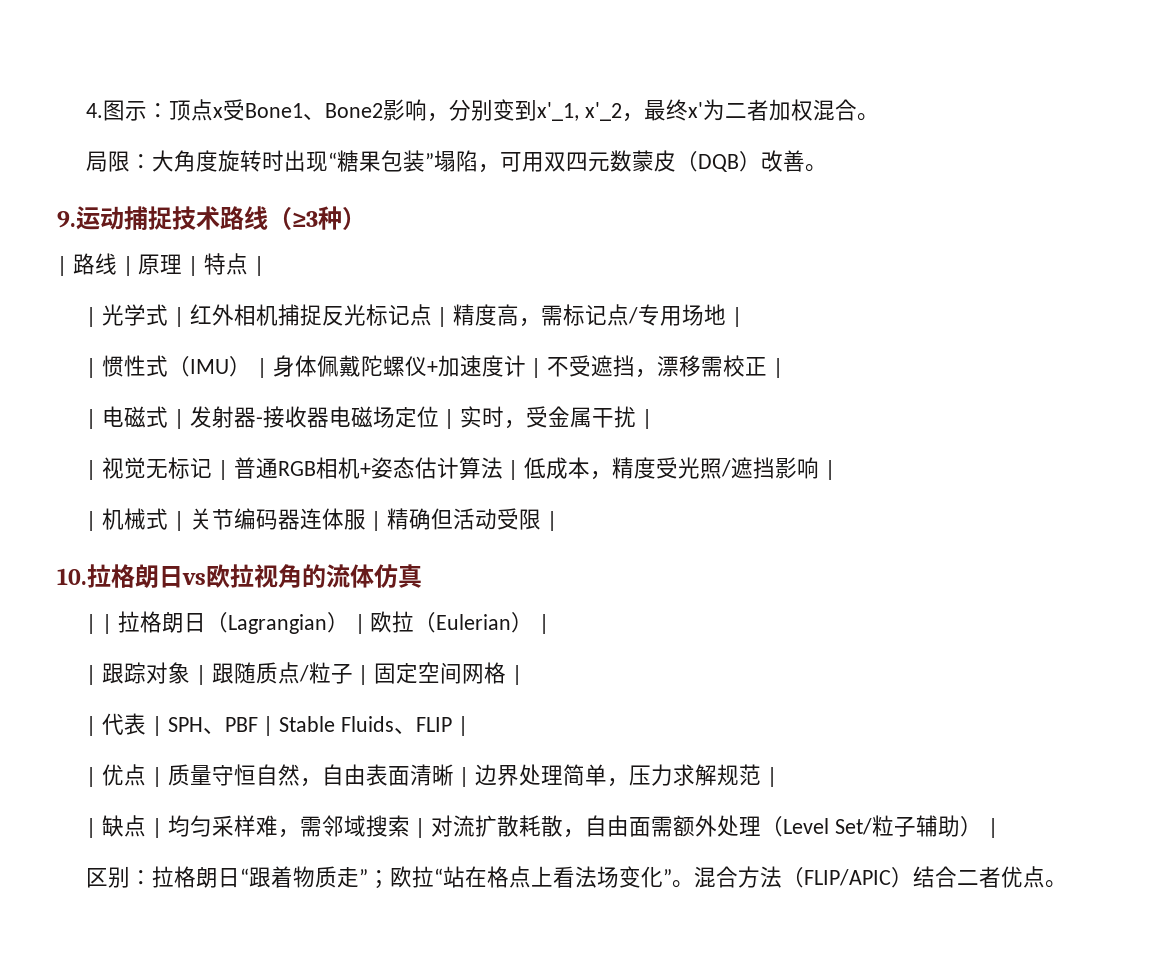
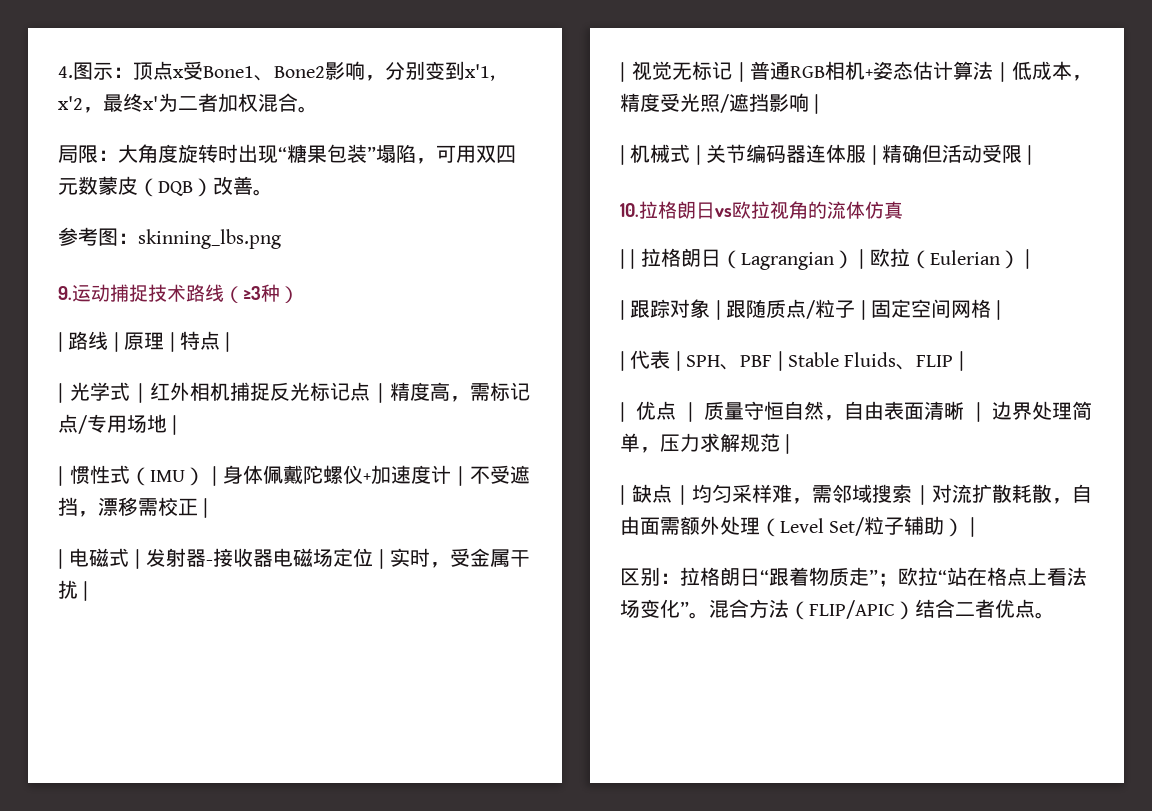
[537,102,622,121] x'_1, x'_2 -> [465,64,495,81] [58,96,83,110] x'1, x'2
(828, 168) none -> [58,227,281,249] // 参考图：skinning_lbs.png

